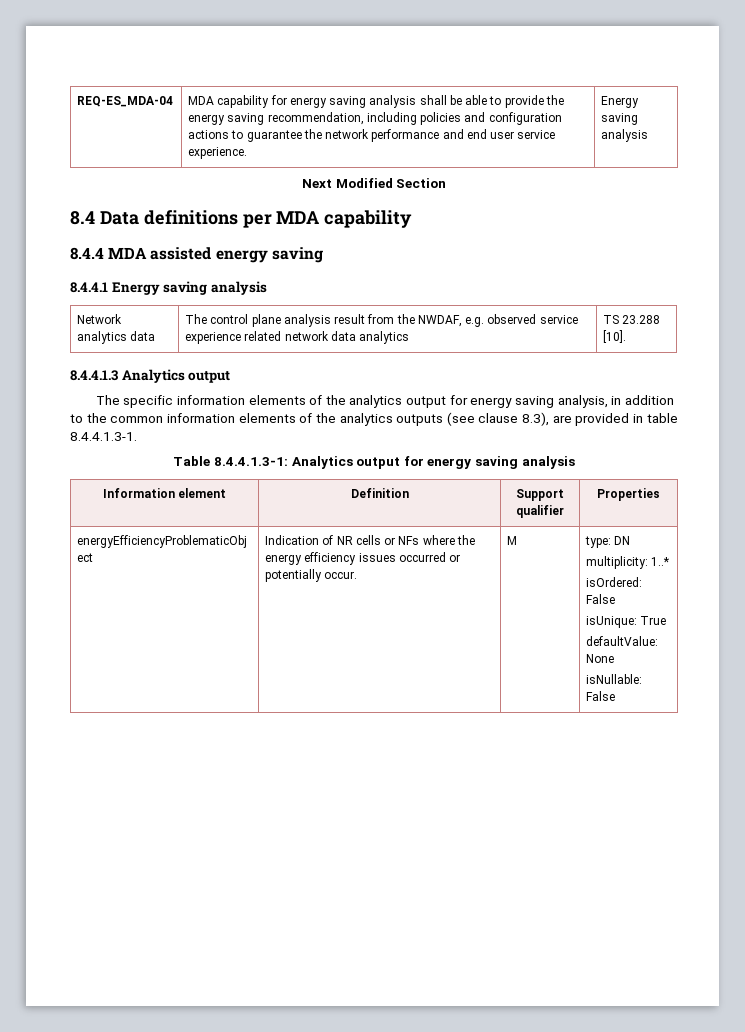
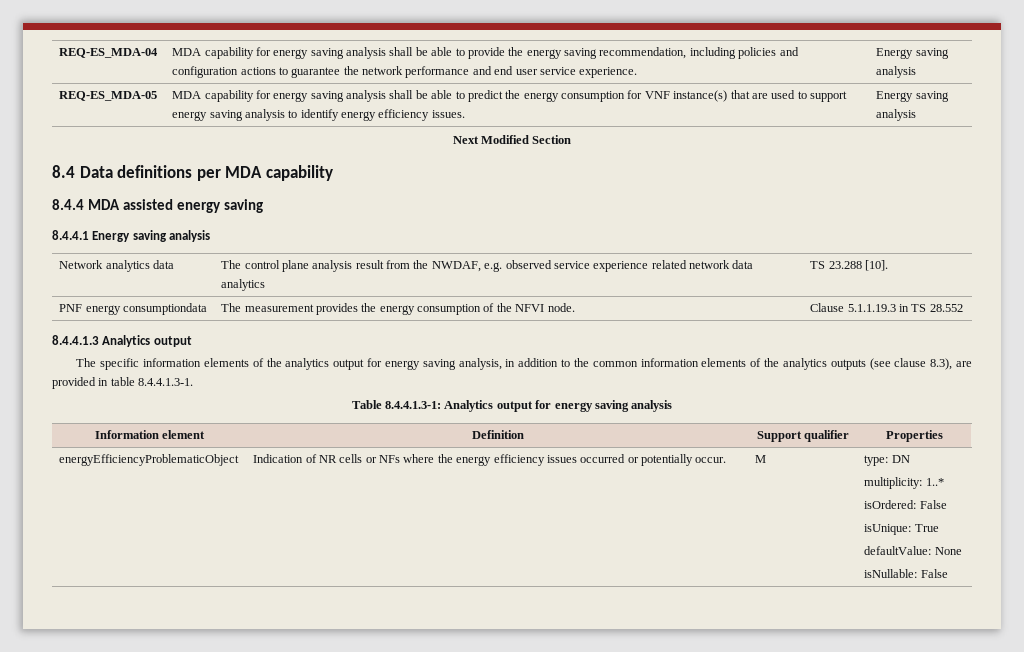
(649, 135) none -> [59,91,158,101] [172,90,848,102] [172,109,465,121] [876,91,949,102] [876,109,917,121] // REQ-ES_MDA-05 | MDA capability for energy saving analysis shall be able to predict the energy consumption for VNF instance(s) that are used to support energy saving analysis to identify energy efficiency issues. | Energy saving analysis
(627, 336) none -> [59,303,207,315] [221,303,575,315] [810,303,963,312] // PNF energy consumptiondata | The measurement provides the energy consumption of the NFVI node. | Clause 5.1.1.19.3 in TS 28.552

